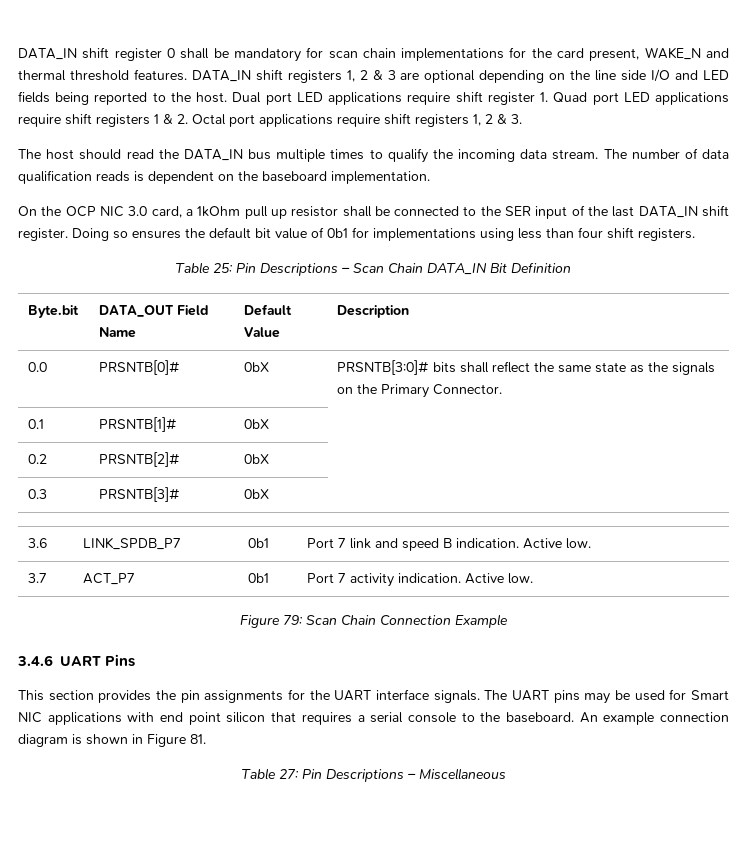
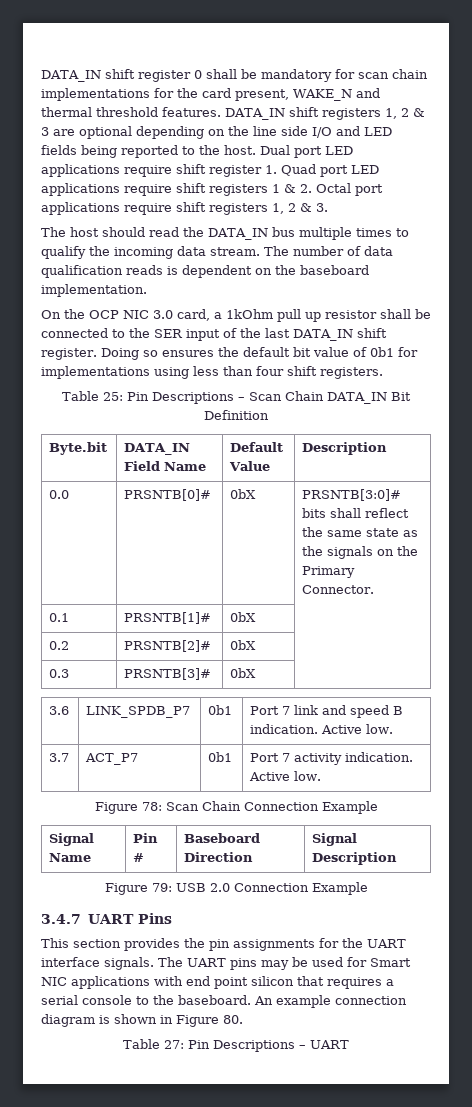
[99,305,175,317] DATA_OUT -> [124,443,191,455] DATA_IN
[283,615,303,625] 79: -> [141,802,162,811] 78:
[17,655,53,666] // 3.4.6 -> [49,833,95,846] [49,853,92,862] [133,833,159,843] [133,853,145,862] [184,833,261,843] [184,852,254,862] [312,833,358,846] [312,852,398,865] [104,882,368,895] [41,914,81,924] // Signal Name | Pin # | Baseboard Direction | Signal Description // Figure 79: USB 2.0 Connection Example // 3.4.7
[190,734,206,744] 81. -> [223,1015,243,1024] 80.
[418,768,506,780] Miscellaneous -> [309,1040,349,1049] UART

